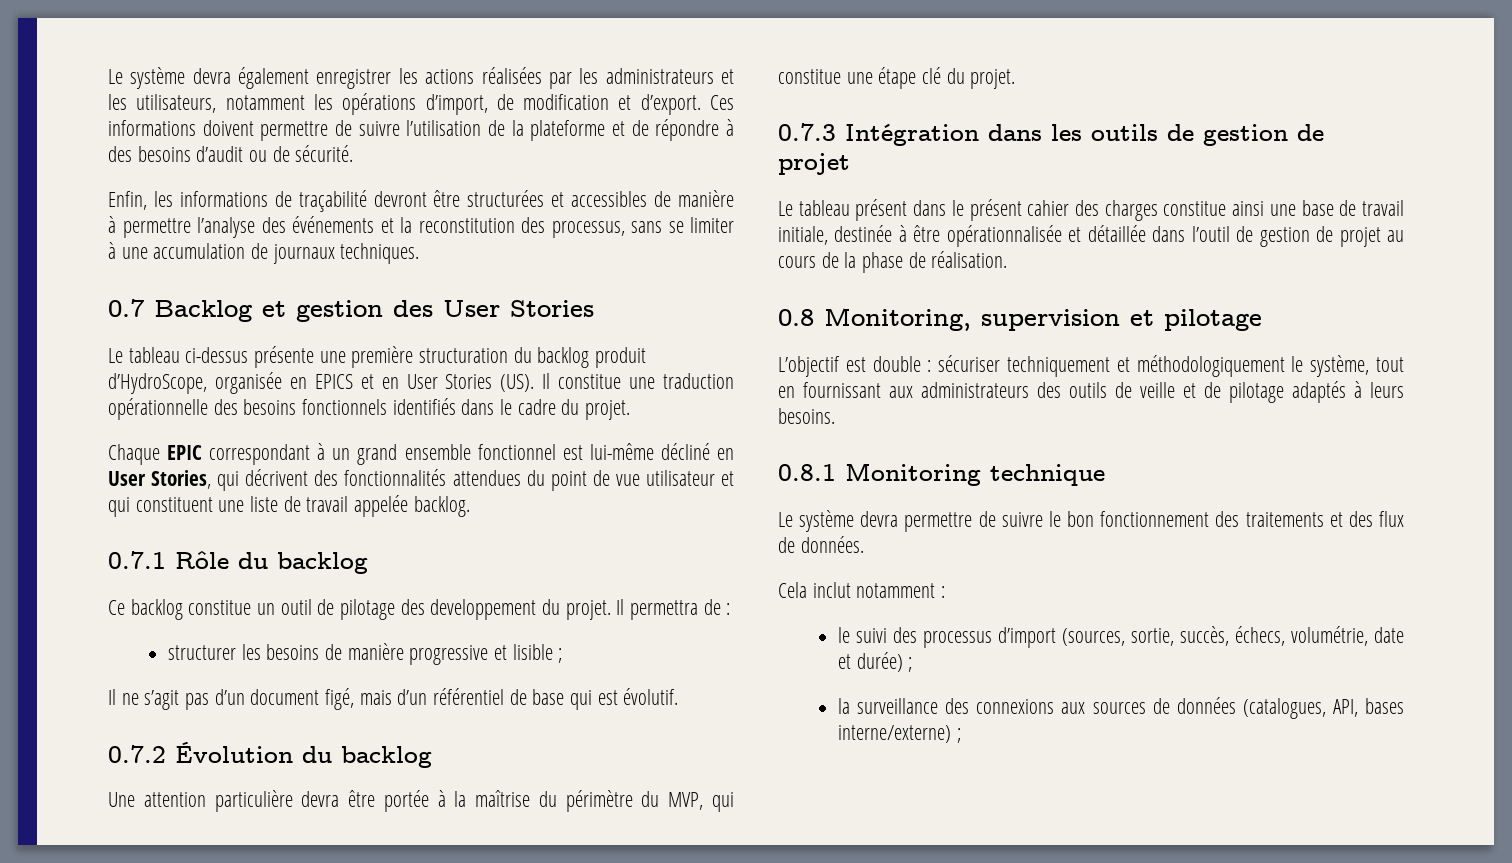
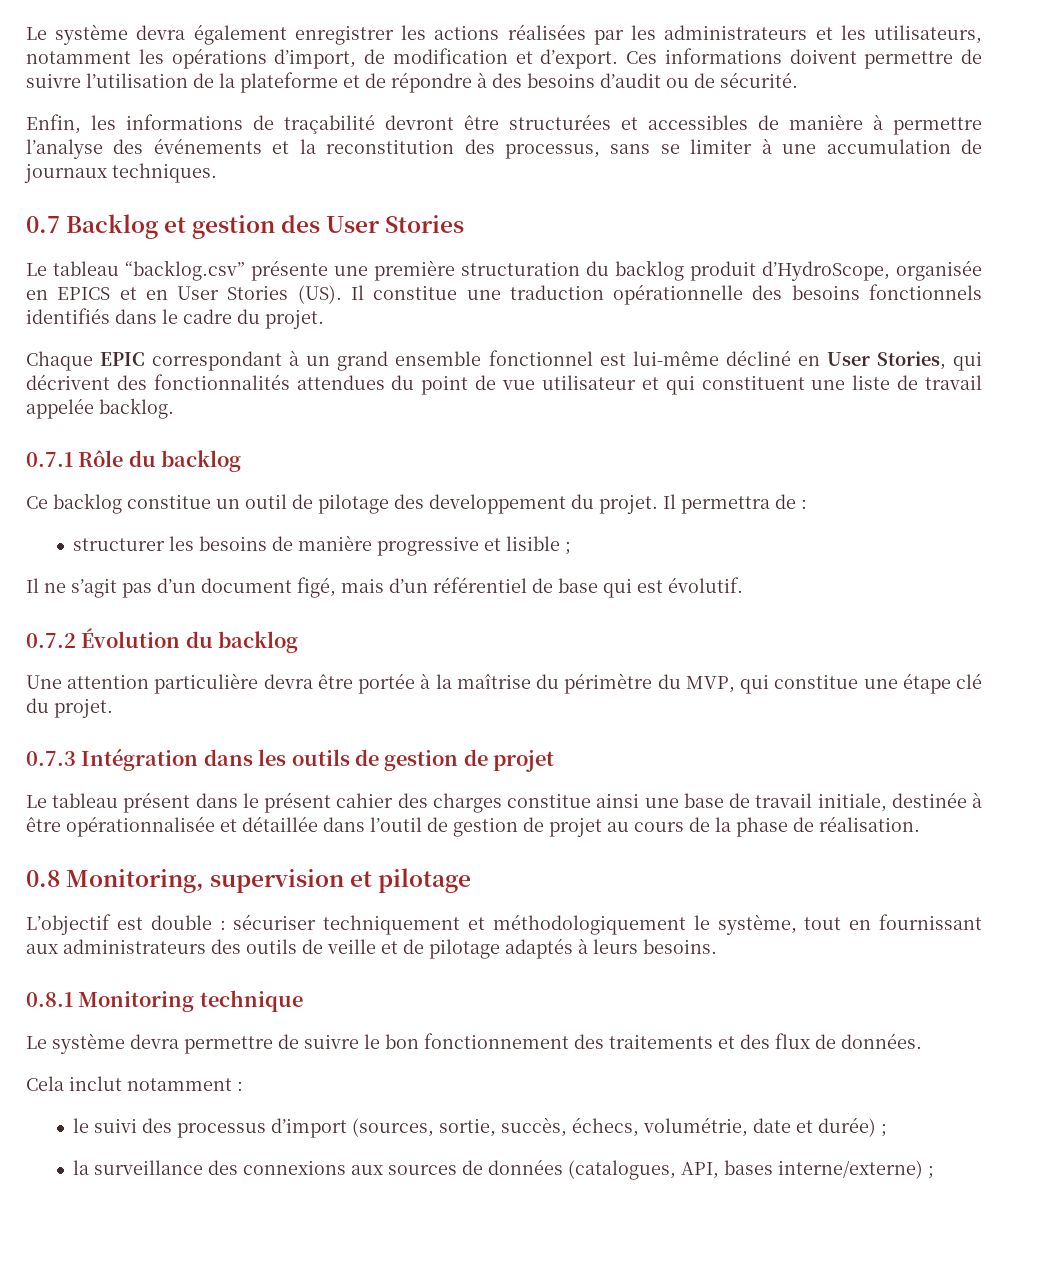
[185,347,249,363] ci-dessus -> [125,260,245,281] “backlog.csv”

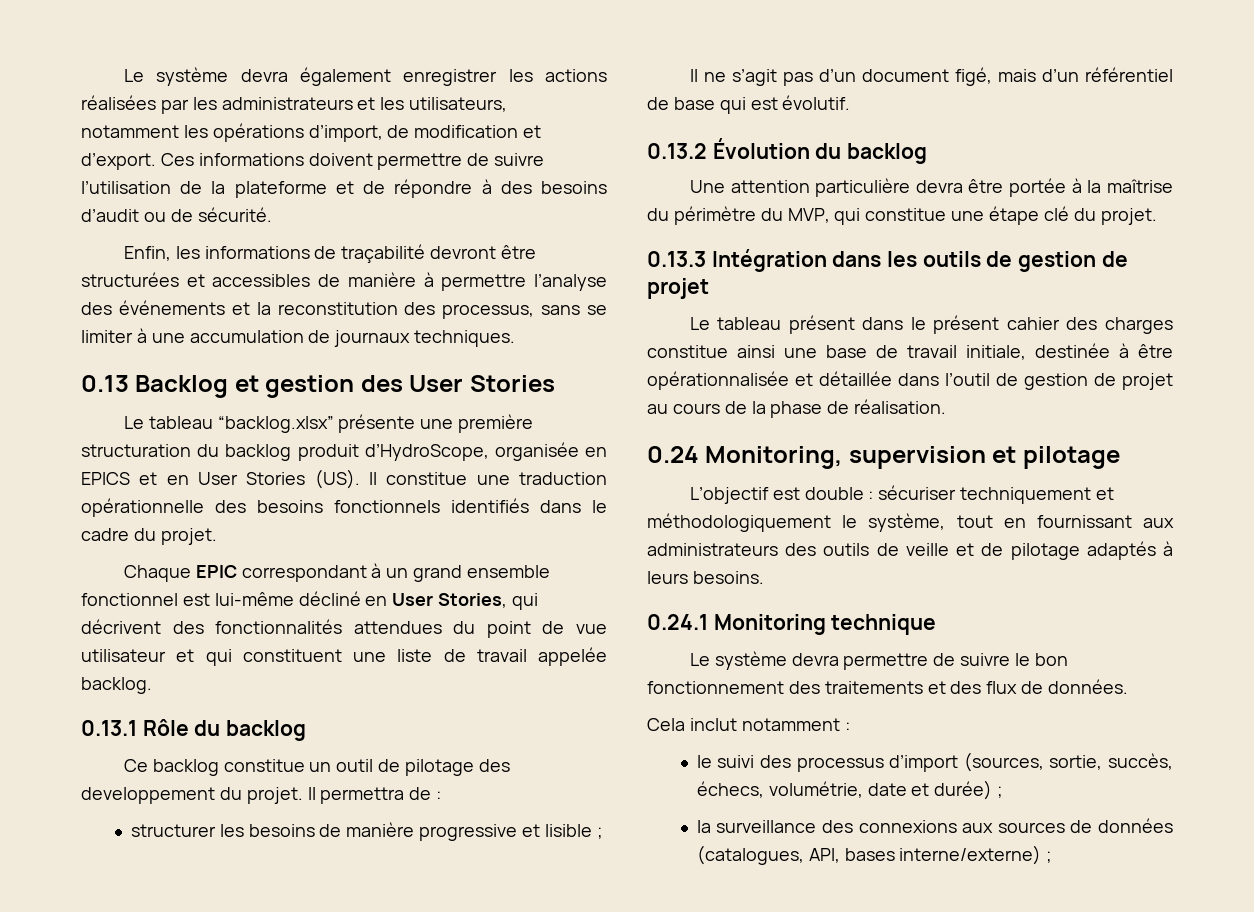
[26,216,60,233] 0.7 -> [81,375,129,392] 0.13
[125,260,245,281] “backlog.csv” -> [217,416,334,433] “backlog.xlsx”
[26,452,73,467] 0.7.1 -> [81,720,137,736] 0.13.1
[26,633,76,648] 0.7.2 -> [647,143,707,159] 0.13.2
[26,751,76,766] 0.7.3 -> [647,251,706,267] 0.13.3
[26,870,60,887] 0.8 -> [647,446,699,463] 0.24
[26,992,73,1007] 0.8.1 -> [647,614,708,630] 0.24.1

